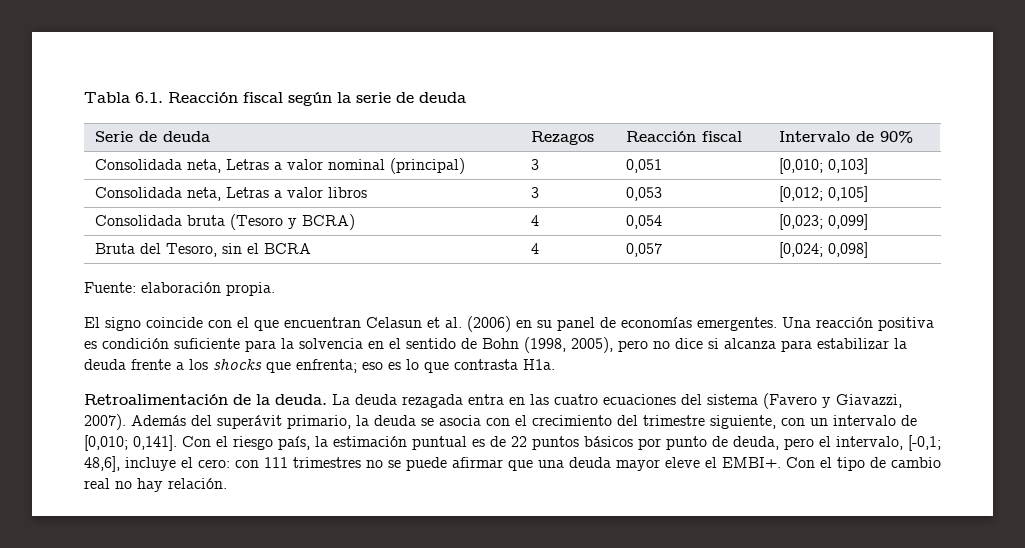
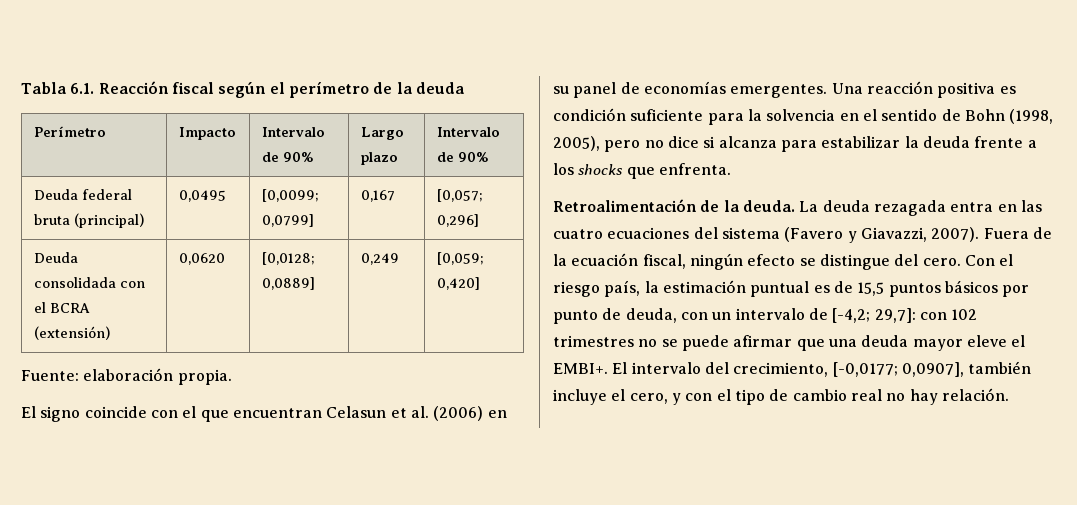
[337,92,466,103] [94,131,210,142] [530,131,594,145] [625,131,742,142] [778,131,913,143] [94,158,465,174] [530,159,539,170] [625,159,662,173] [778,158,868,174] [94,187,367,201] [530,187,539,198] [625,187,662,201] [778,186,868,202] [94,214,355,230] [530,215,539,226] [625,215,662,229] [778,214,868,230] [94,243,311,257] [530,243,539,254] [625,243,662,257] [778,242,868,258] la serie de deuda // Serie de deuda | Rezagos | Reacción fiscal | Intervalo de 90% // Consolidada neta, Letras a valor nominal (principal) | 3 | 0,051 | [0,010; 0,103] // Consolidada neta, Letras a valor libros | 3 | 0,053 | [0,012; 0,105] // Consolidada bruta (Tesoro y BCRA) | 4 | 0,054 | [0,023; 0,099] // Bruta del Tesoro, sin el BCRA | 4 | 0,057 | [0,024; 0,098] -> [269,82,465,98] [33,126,106,137] [178,127,236,140] [261,127,325,137] [261,152,314,162] [360,127,404,140] [360,152,398,165] [436,127,500,137] [436,152,489,162] [33,189,132,200] [33,213,144,228] [178,190,226,202] [261,189,319,202] [261,214,314,227] [360,190,395,202] [436,189,483,202] [436,214,479,227] [33,252,78,263] [33,277,145,288] [33,302,90,313] [33,326,110,340] [178,253,225,265] [261,252,315,265] [261,277,315,290] [360,253,399,265] [436,252,484,265] [436,277,480,290] el perímetro de la deuda // Perímetro | Impacto | Intervalo de 90% | Largo plazo | Intervalo de 90% // Deuda federal bruta (principal) | 0,0495 | [0,0099; 0,0799] | 0,167 | [0,057; 0,296] // Deuda consolidada con el BCRA (extensión) | 0,0620 | [0,0128; 0,0889] | 0,249 | [0,059; 0,420]
[296,359,555,373] enfrenta; eso es lo que contrasta H1a. -> [658,163,731,175] enfrenta.
[131,415,917,429] [84,435,177,451] Además del superávit primario, la deuda se asocia con el crecimiento del trimestre siguiente, con un intervalo de [0,010; 0,141]. -> [983,227,1052,239] [553,253,961,270] Fuera de la ecuación fiscal, ningún efecto se distingue del cero.
[511,436,527,447] 22 -> [857,282,885,296] 15,5
[784,435,941,451] [84,456,288,472] pero el intervalo, [-0,1; 48,6], incluye el cero: con 111 -> [680,308,978,323] con un intervalo de [-4,2; 29,7]: con 102
[786,457,815,468] Con -> [612,361,1032,377] [553,389,713,405] El intervalo del crecimiento, [-0,0177; 0,0907], también incluye el cero, y con

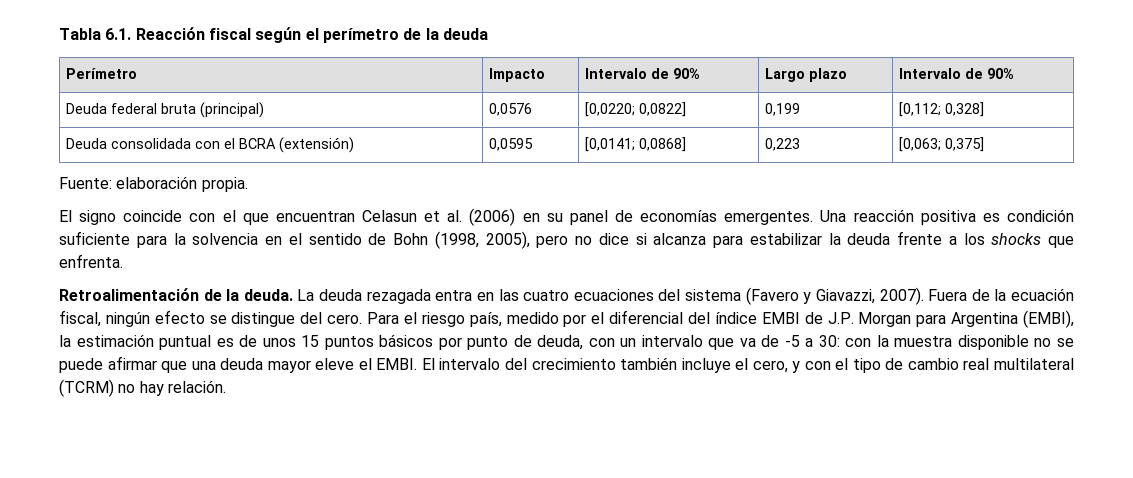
[178,190,226,202] [261,189,319,202] [261,214,314,227] [360,190,395,202] [436,189,483,202] [436,214,479,227] 0,0495 | [0,0099; 0,0799] | 0,167 | [0,057; 0,296] -> [488,103,532,116] [584,102,686,117] [764,103,800,116] [898,102,984,117] 0,0576 | [0,0220; 0,0822] | 0,199 | [0,112; 0,328]
[178,253,225,265] [261,252,315,265] [261,277,315,290] [360,253,399,265] [436,252,484,265] [436,277,480,290] 0,0620 | [0,0128; 0,0889] | 0,249 | [0,059; 0,420] -> [488,138,533,151] [584,137,686,152] [764,138,800,151] [898,137,984,152] 0,0595 | [0,0141; 0,0868] | 0,223 | [0,063; 0,375]
[964,255,995,266] Con -> [367,312,400,324] Para
(641, 288) none -> [506,310,1074,328] medido por el diferencial del índice EMBI de J.P. Morgan para Argentina (EMBI),
[857,282,885,296] 15,5 -> [262,335,320,347] unos 15
[808,308,978,323] [553,335,634,347] de [-4,2; 29,7]: con 102 trimestres -> [708,335,1029,350] que va de -5 a 30: con la muestra disponible
[553,363,608,374] EMBI+. -> [376,358,418,370] EMBI.
[733,362,964,377] crecimiento, [-0,0177; 0,0907], -> [531,358,616,370] crecimiento
(882, 395) none -> [993,358,1074,370] [59,379,114,397] multilateral (TCRM)

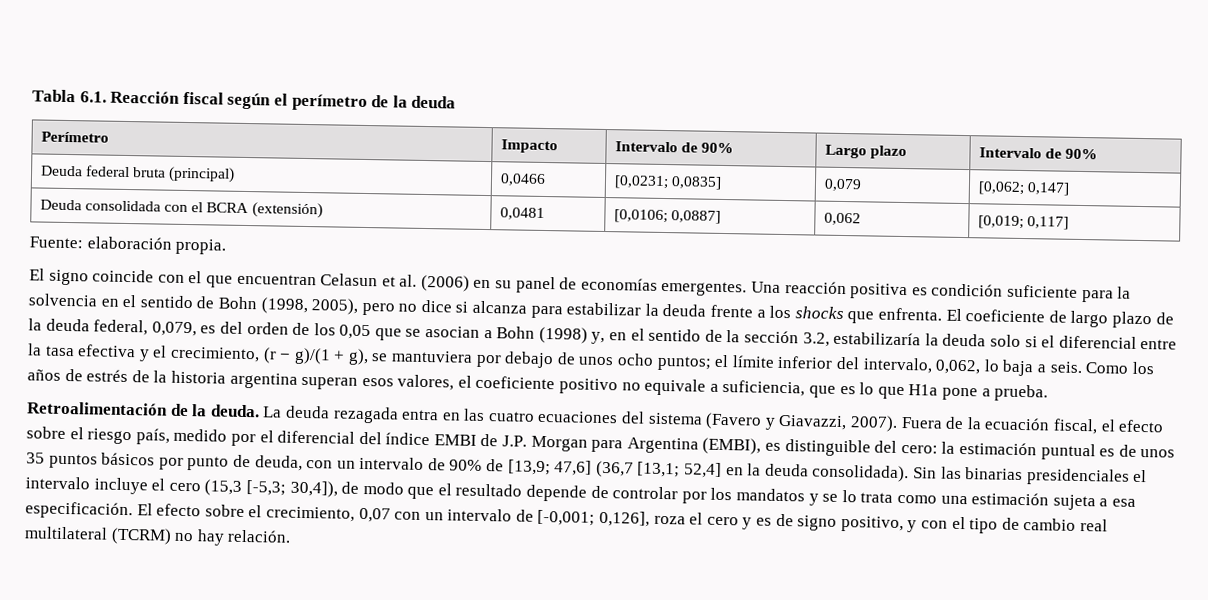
[488,103,532,116] [584,102,686,117] [764,103,800,116] [898,102,984,117] 0,0576 | [0,0220; 0,0822] | 0,199 | [0,112; 0,328] -> [499,173,546,186] [613,175,722,190] [823,178,862,192] [977,181,1070,196] 0,0466 | [0,0231; 0,0835] | 0,079 | [0,062; 0,147]
[488,138,533,151] [584,137,686,152] [764,138,800,151] [898,137,984,152] 0,0595 | [0,0141; 0,0868] | 0,223 | [0,063; 0,375] -> [499,207,545,220] [613,209,721,224] [823,212,861,226] [977,215,1069,230] 0,0481 | [0,0106; 0,0887] | 0,062 | [0,019; 0,117]
(123, 261) none -> [945,308,1174,329] [28,318,1178,350] [27,343,1155,377] [27,368,1049,402] El coeficiente de largo plazo de la deuda federal, 0,079, es del orden de los 0,05 que se asocian a Bohn (1998) y, en el sentido de la sección 3.2, estabilizaría la deuda solo si el diferencial entre la tasa efectiva y el crecimiento, (r − g)/(1 + g), se mantuviera por debajo de unos ocho puntos; el límite inferior del intervalo, 0,062, lo baja a seis. Como los años de estrés de la historia argentina superan esos valores, el coeficiente positivo no equivale a suficiencia, que es lo que H1a pone a prueba.
[105,310,400,327] ningún efecto se distingue del cero. Para -> [1100,419,1165,433] [26,426,66,439] el efecto sobre
(1074, 319) none -> [765,439,938,457] es distinguible del cero:
[301,335,320,347] 15 -> [26,452,45,464] 35
[708,335,1074,350] [59,356,788,373] que va de -5 a 30: con la muestra disponible no se puede afirmar que una deuda mayor eleve el EMBI. El intervalo del crecimiento también incluye el cero, -> [427,458,1148,486] [25,476,1136,511] [25,501,904,533] de 90% de [13,9; 47,6] (36,7 [13,1; 52,4] en la deuda consolidada). Sin las binarias presidenciales el intervalo incluye el cero (15,3 [-5,3; 30,4]), de modo que el resultado depende de controlar por los mandatos y se lo trata como una estimación sujeta a esa especificación. El efecto sobre el crecimiento, 0,07 con un intervalo de [-0,001; 0,126], roza el cero y es de signo positivo,

